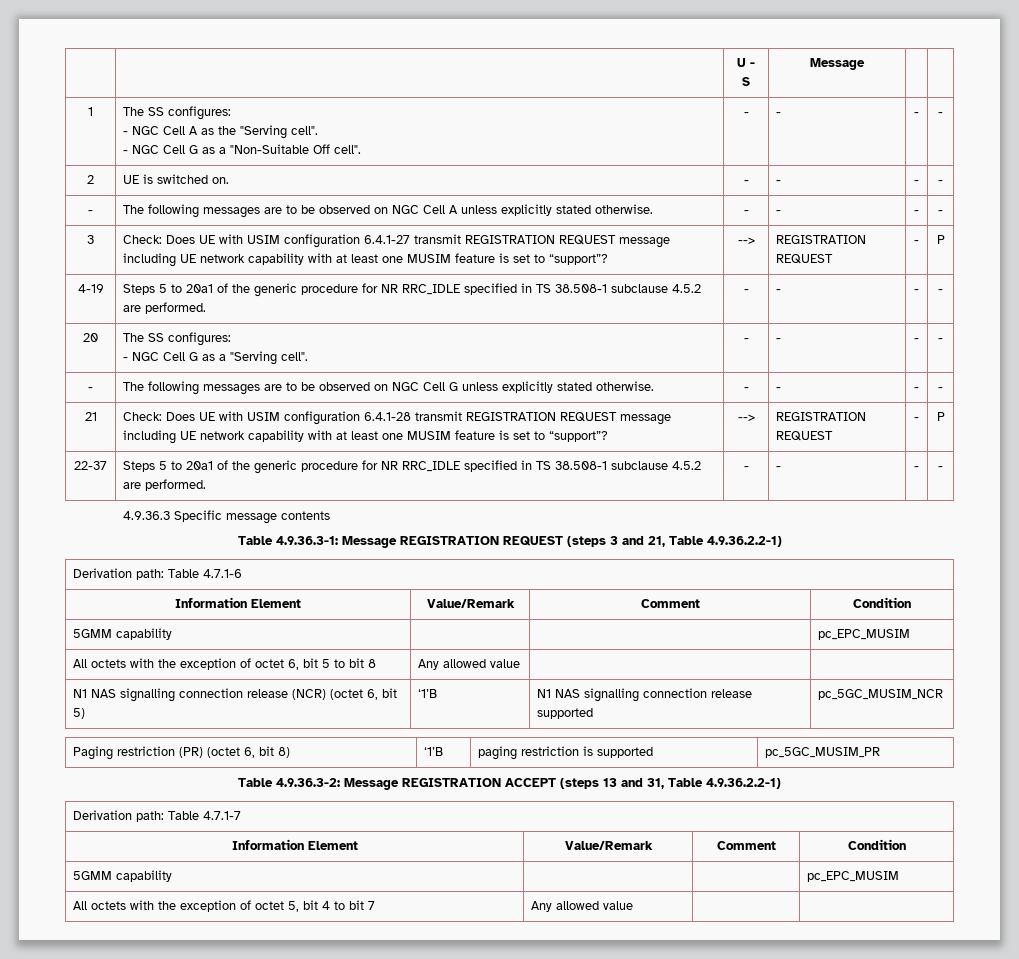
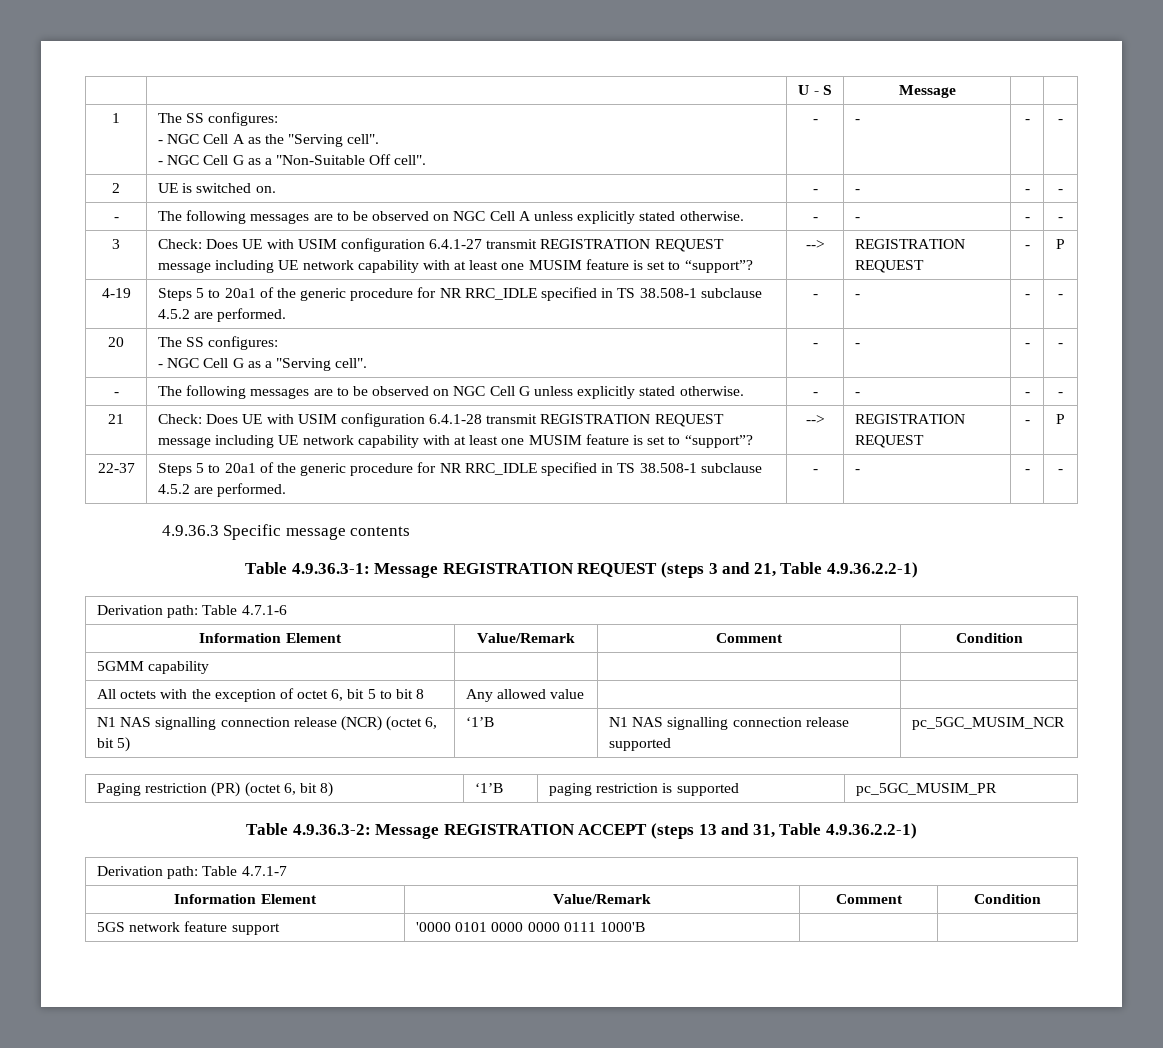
[818,629,911,640] pc_EPC_MUSIM -> (210, 667) none
[73,870,173,882] [807,871,900,882] [73,900,376,912] [531,901,634,912] 5GMM capability | | | pc_EPC_MUSIM // All octets with the exception of octet 5, bit 4 to bit 7 | Any allowed value -> [96,921,280,935] [415,922,645,932] 5GS network feature support | '0000 0101 0000 0000 0111 1000'B

